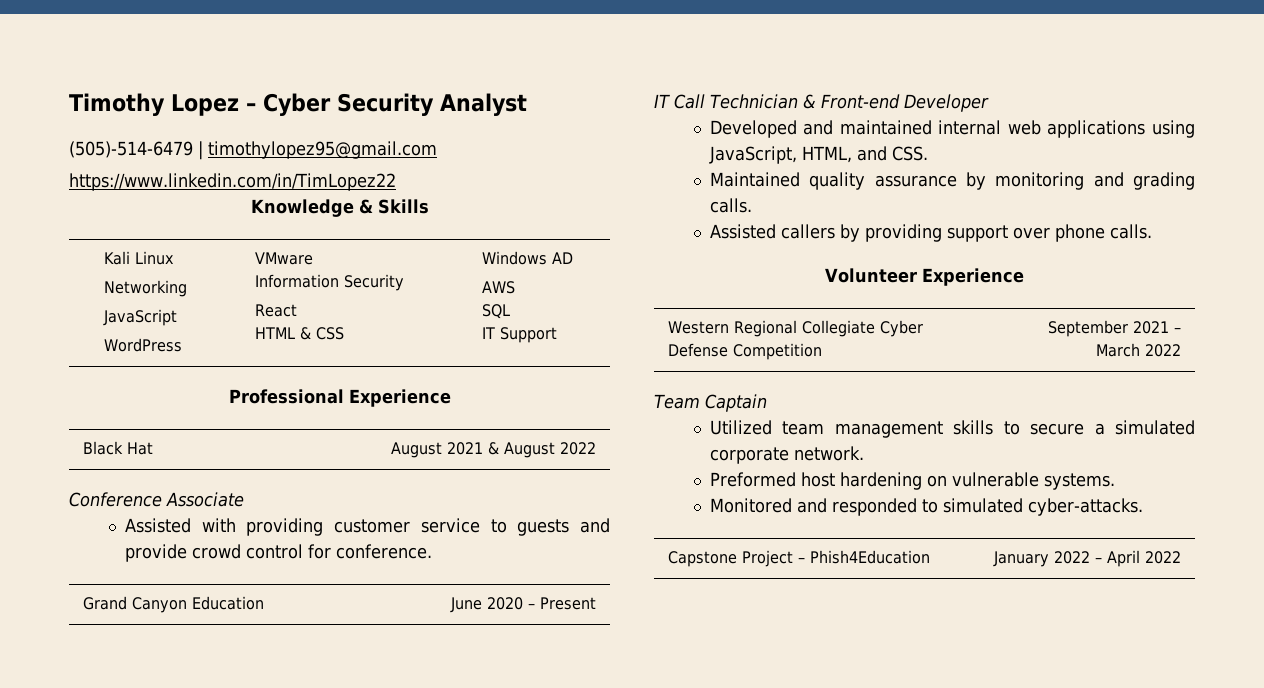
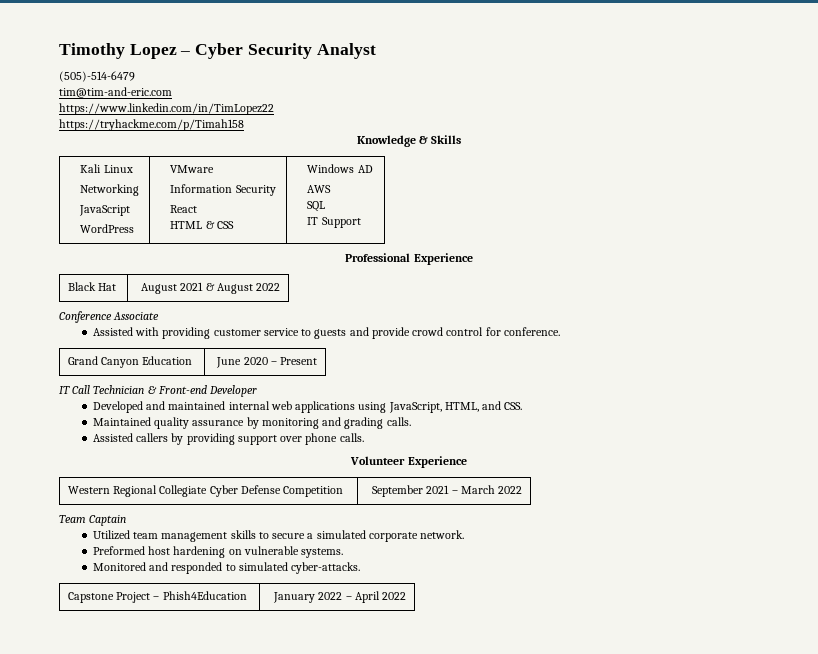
[198,141,437,160] | timothylopez95@gmail.com -> [59,87,172,98] // tim@tim-and-eric.com
(396, 182) none -> [59,119,244,131] // https://tryhackme.com/p/Timah158

